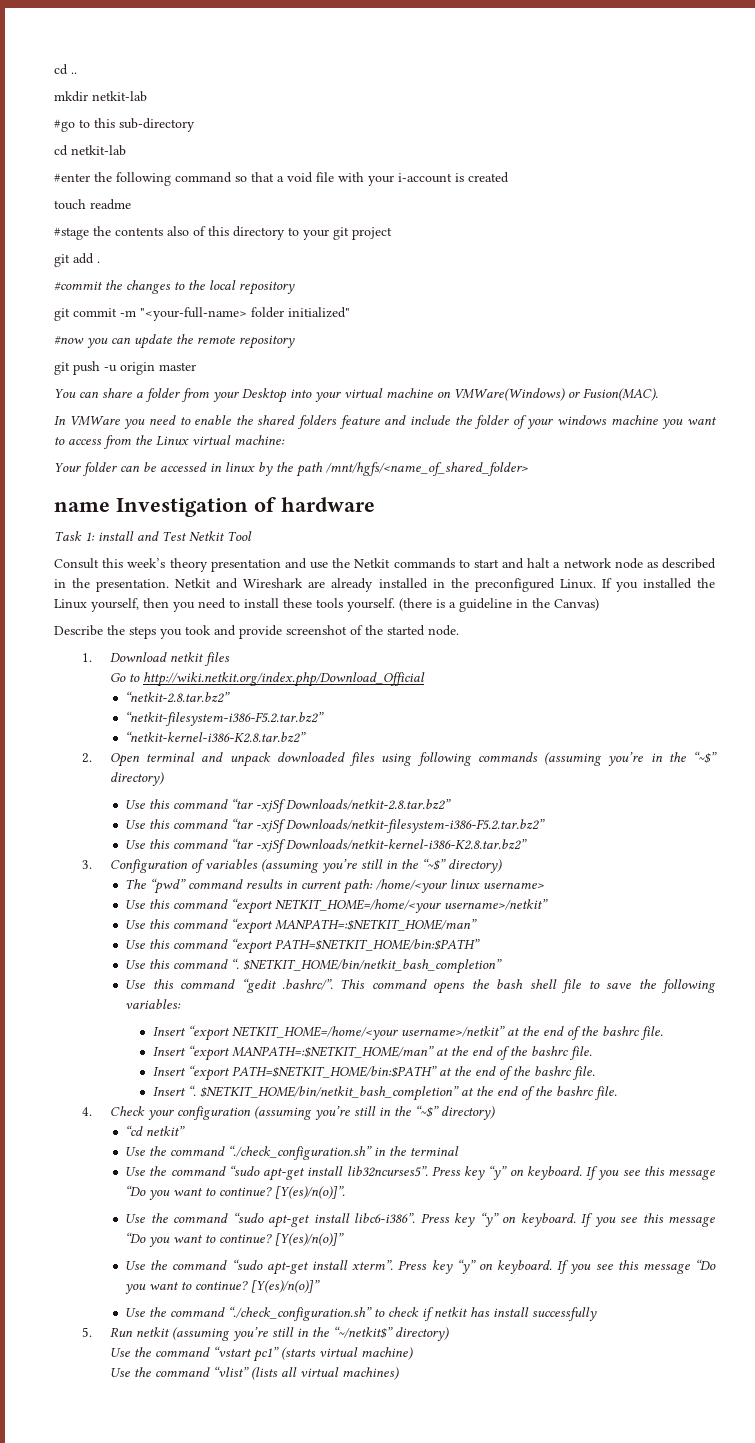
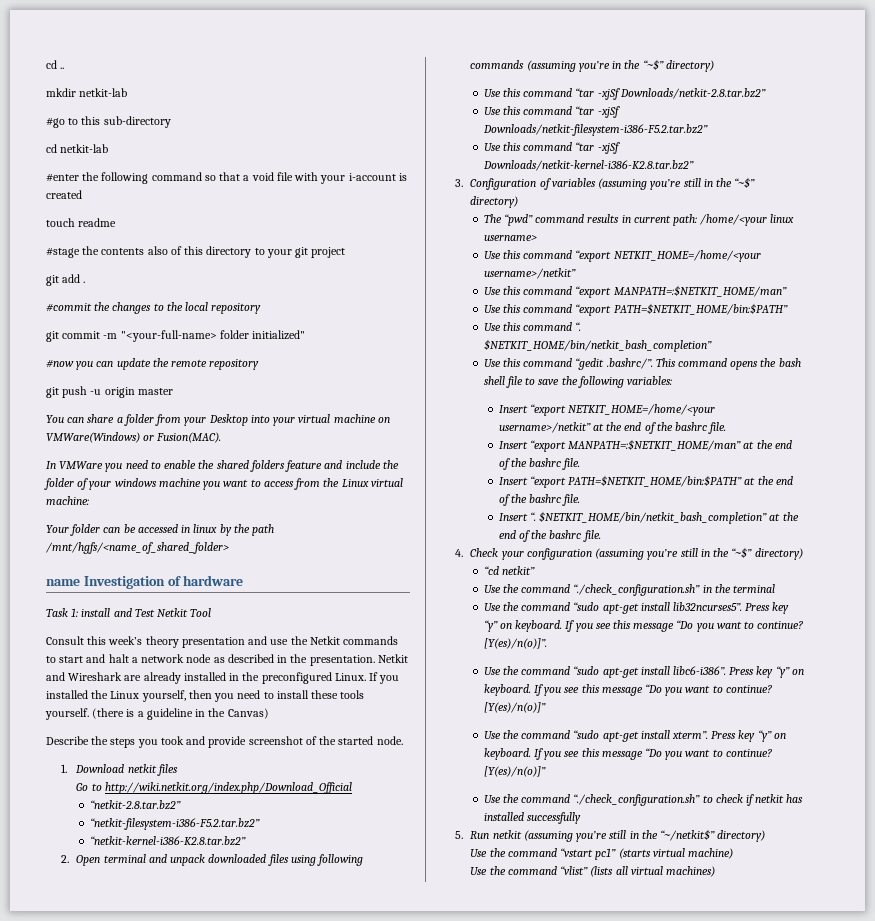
[493,1307,530,1317] install -> [483,812,524,821] installed

